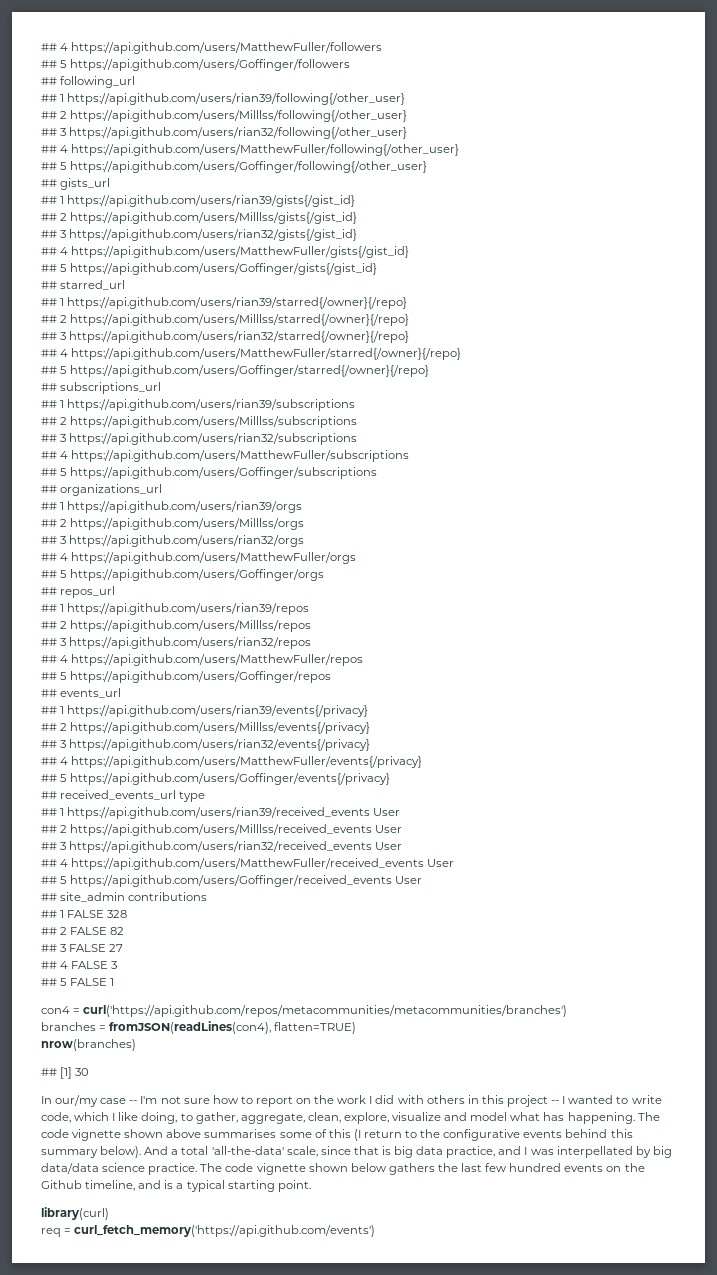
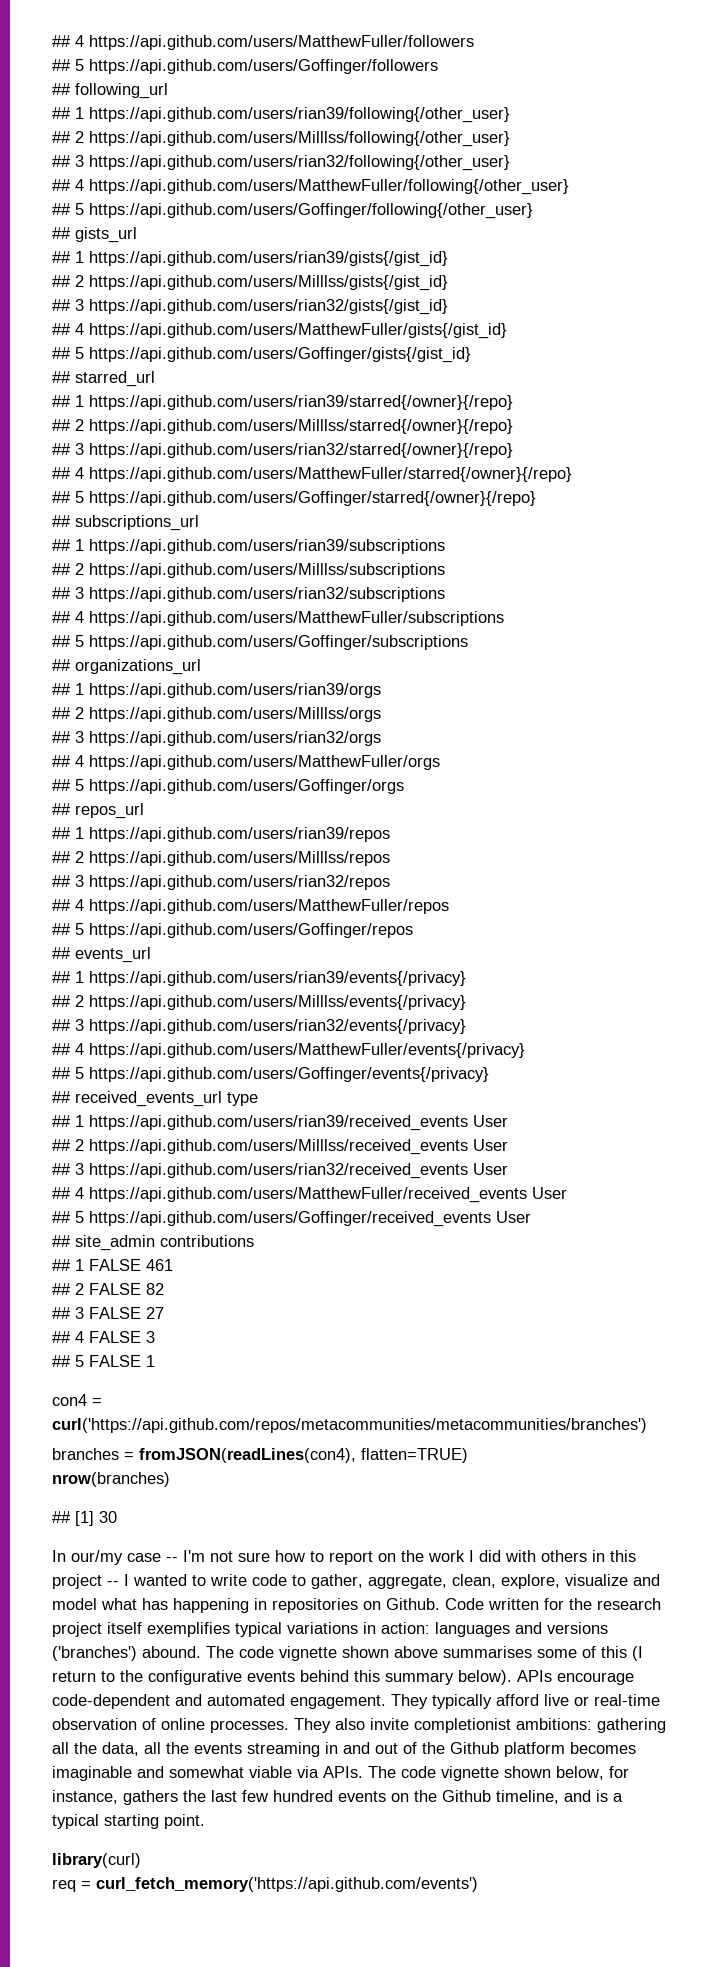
[107,910,128,918] 328 -> [146,1259,173,1271] 461
[41,1112,178,1124] code, which I like doing, -> [252,1574,287,1586] code
[567,1112,635,1124] happening. -> [173,1598,661,1613] [52,1622,608,1637] [52,1646,201,1661] happening in repositories on Github. Code written for the research project itself exemplifies typical variations in action: languages and versions ('branches') abound.
[144,1146,672,1158] [41,1163,387,1175] And a total 'all-the-data' scale, since that is big data practice, and I was interpellated by big data/data science practice. The code vignette shown below -> [517,1670,634,1685] [52,1694,660,1709] [52,1718,666,1733] [52,1742,636,1757] [52,1766,629,1781] [52,1790,118,1804] APIs encourage code-dependent and automated engagement. They typically afford live or real-time observation of online processes. They also invite completionist ambitions: gathering all the data, all the events streaming in and out of the Github platform becomes imaginable and somewhat viable via APIs. The code vignette shown below, for instance,

